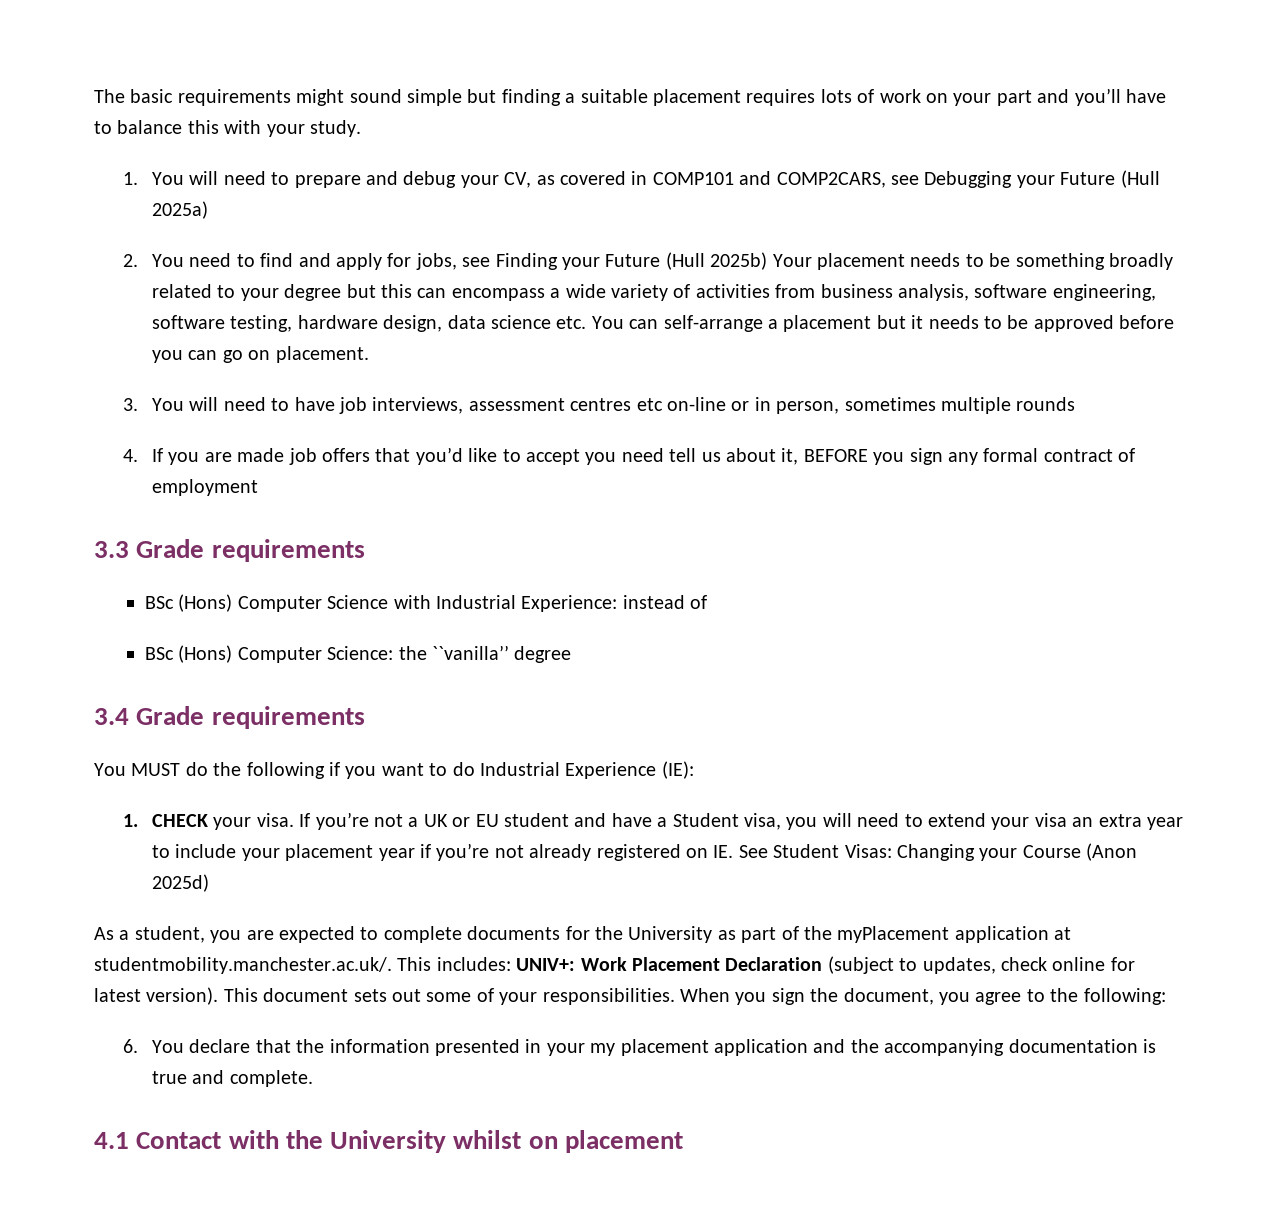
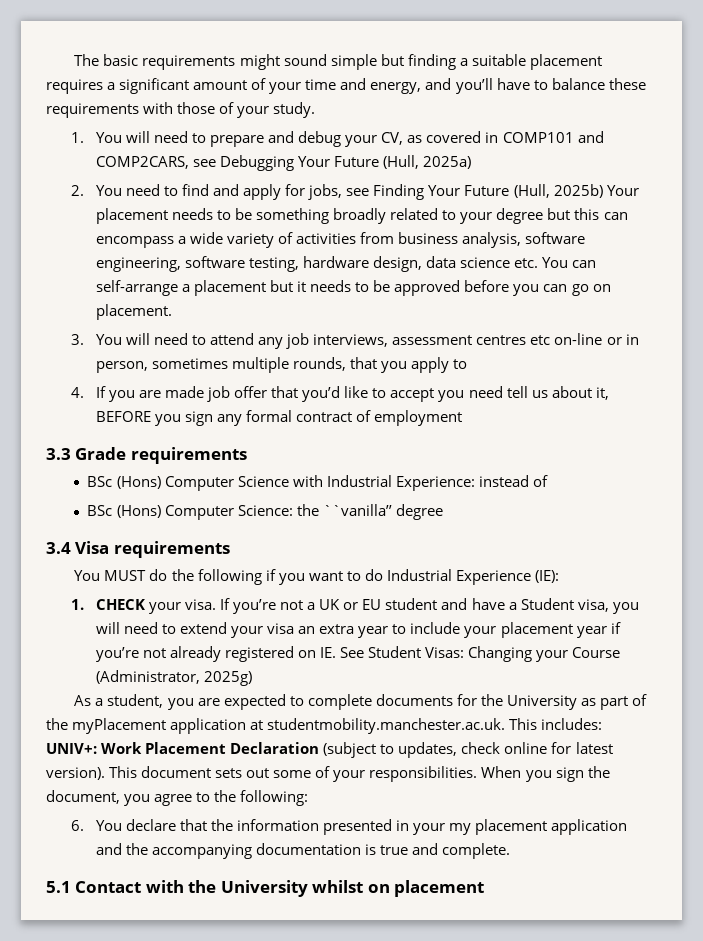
[820,89,1032,106] lots of work on your part -> [107,78,422,94] a significant amount of your time and energy,
[187,120,262,134] this with -> [608,78,646,90] [46,102,235,118] these requirements with those of
[1016,170,1160,188] your Future (Hull -> [298,155,420,169] Your Future (Hull,
[561,252,705,270] your Future (Hull -> [428,184,550,198] Your Future (Hull,
[294,397,335,411] have -> [210,333,284,349] attend any
[1016,397,1076,411] rounds -> [293,357,468,373] rounds, that you apply to
[321,448,370,462] offers -> [234,386,268,398] offer
[136,706,205,725] Grade -> [75,541,110,554] Visa
[1086,843,1138,861] [151,874,209,892] (Anon 2025d) -> [95,670,252,686] (Administrator, 2025g)
[94,957,392,974] studentmobility.manchester.ac.uk/. -> [267,718,506,734] studentmobility.manchester.ac.uk.
[94,1132,129,1149] 4.1 -> [46,881,71,893] 5.1

